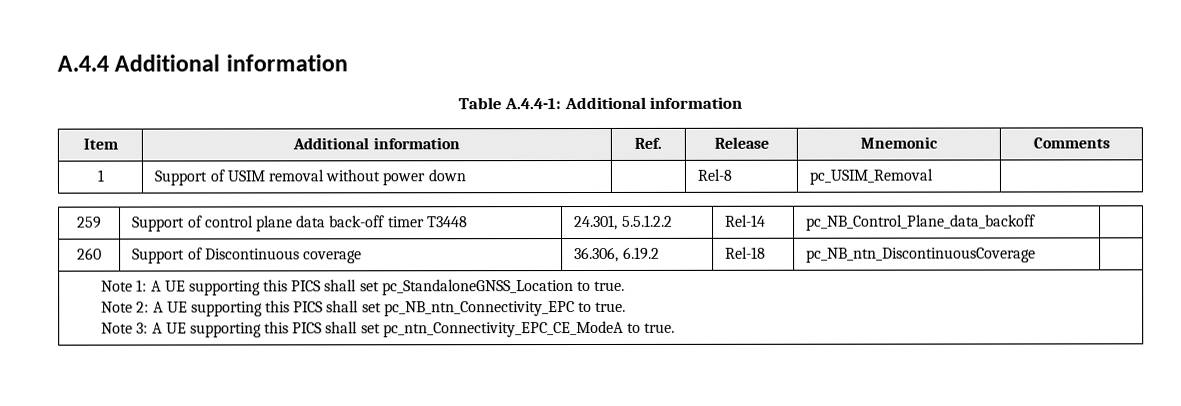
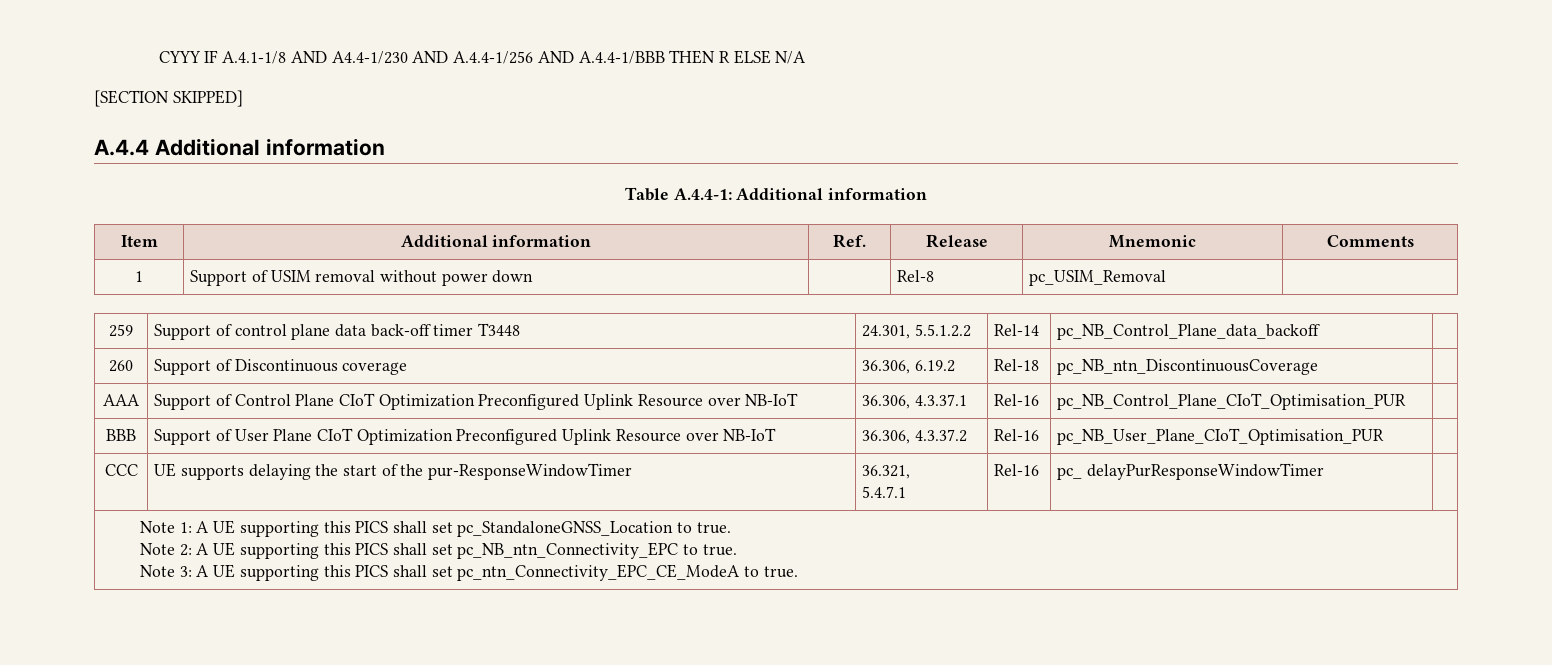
(57, 63) none -> [158,50,807,64] [94,90,243,107] CYYY IF A.4.1-1/8 AND A4.4-1/230 AND A.4.4-1/256 AND A.4.4-1/BBB THEN R ELSE N/A // [SECTION SKIPPED] //
(1037, 255) none -> [103,394,140,406] [154,393,799,410] [862,394,967,409] [994,394,1040,406] [1057,393,1407,410] [106,429,136,441] [154,428,777,445] [862,429,967,444] [994,429,1040,441] [1057,428,1385,445] [104,464,138,476] [154,463,633,480] [862,465,911,479] [862,486,907,498] [994,464,1040,476] [1057,463,1324,480] // AAA | Support of Control Plane CIoT Optimization Preconfigured Uplink Resource over NB-IoT | 36.306, 4.3.37.1 | Rel-16 | pc_NB_Control_Plane_CIoT_Optimisation_PUR | // BBB | Support of User Plane CIoT Optimization Preconfigured Uplink Resource over NB-IoT | 36.306, 4.3.37.2 | Rel-16 | pc_NB_User_Plane_CIoT_Optimisation_PUR | // CCC | UE supports delaying the start of the pur-ResponseWindowTimer | 36.321, // 5.4.7.1 | Rel-16 | pc_ delayPurResponseWindowTimer |

